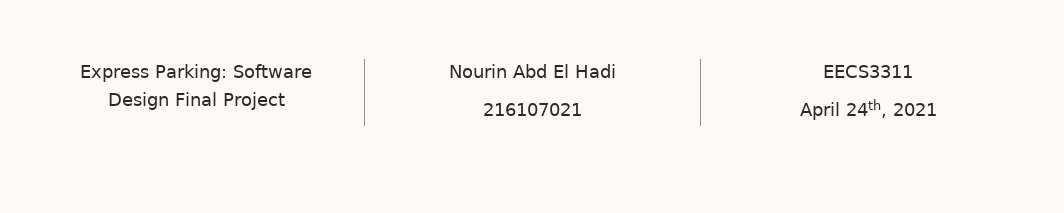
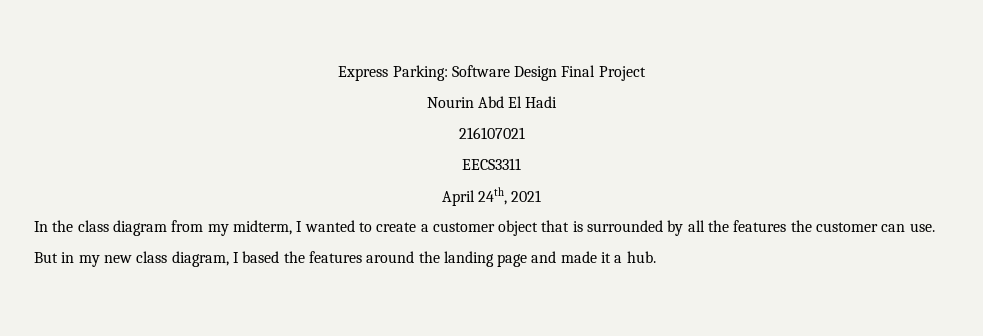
(937, 109) none -> [34,220,935,236] [34,251,656,267] // In the class diagram from my midterm, I wanted to create a customer object that is surrounded by all the features the customer can use. // But in my new class diagram, I based the features around the landing page and made it a hub.

